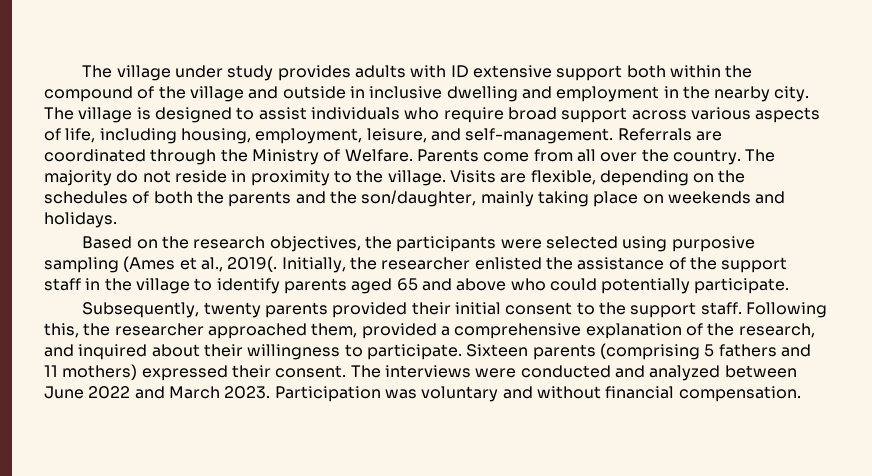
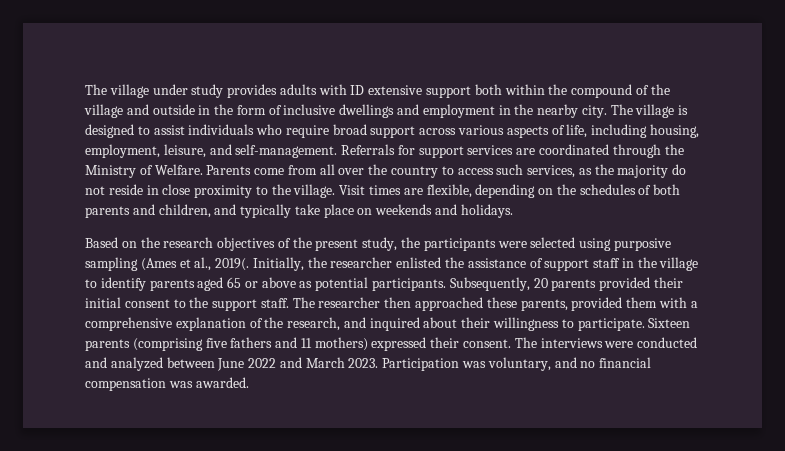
[369,86,518,102] inclusive dwelling -> [214,104,395,118] the form of inclusive dwellings
(692, 134) none -> [397,145,514,158] for support services
[672,149,776,165] country. The -> [391,164,614,178] country to access such services, as the
(247, 176) none -> [162,184,191,195] close
[449,170,496,183] Visits -> [339,185,402,195] Visit times
[196,191,224,204] the -> (681, 189) none
[329,190,589,207] the son/daughter, mainly taking -> [158,204,320,218] children, and typically take
[269,236,361,252] objectives, -> [217,237,398,251] objectives of the present study,
[689,257,717,270] the -> (543, 263) none
[421,278,790,294] [82,302,261,318] and above who could potentially participate. // Subsequently, twenty -> [244,277,548,291] or above as potential participants. Subsequently, 20
[745,302,827,318] [44,323,437,339] Following this, the researcher approached them, provided -> [292,297,687,311] The researcher then approached these parents, provided them with
[704,344,715,357] 5 -> [205,338,227,348] five
[421,386,801,402] voluntary and without financial compensation. -> [487,357,652,371] [85,377,249,391] voluntary, and no financial compensation was awarded.

